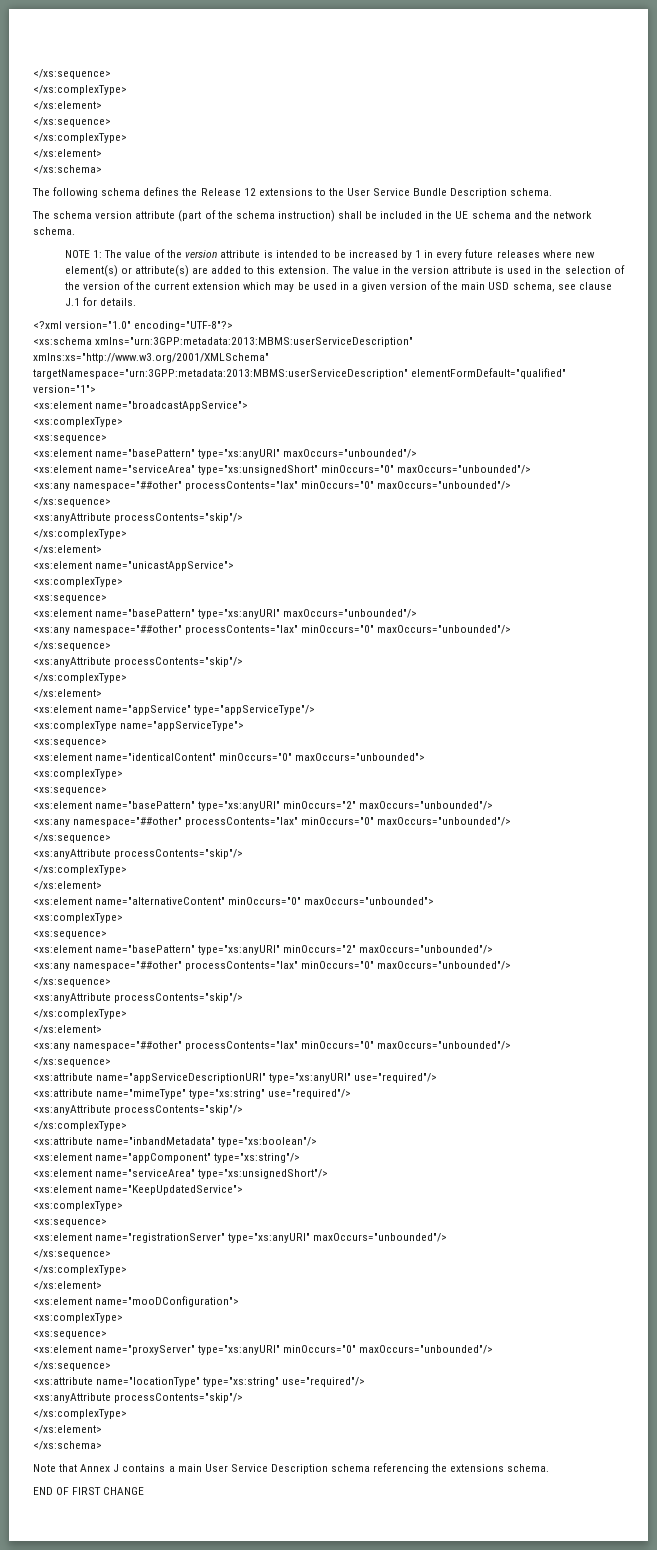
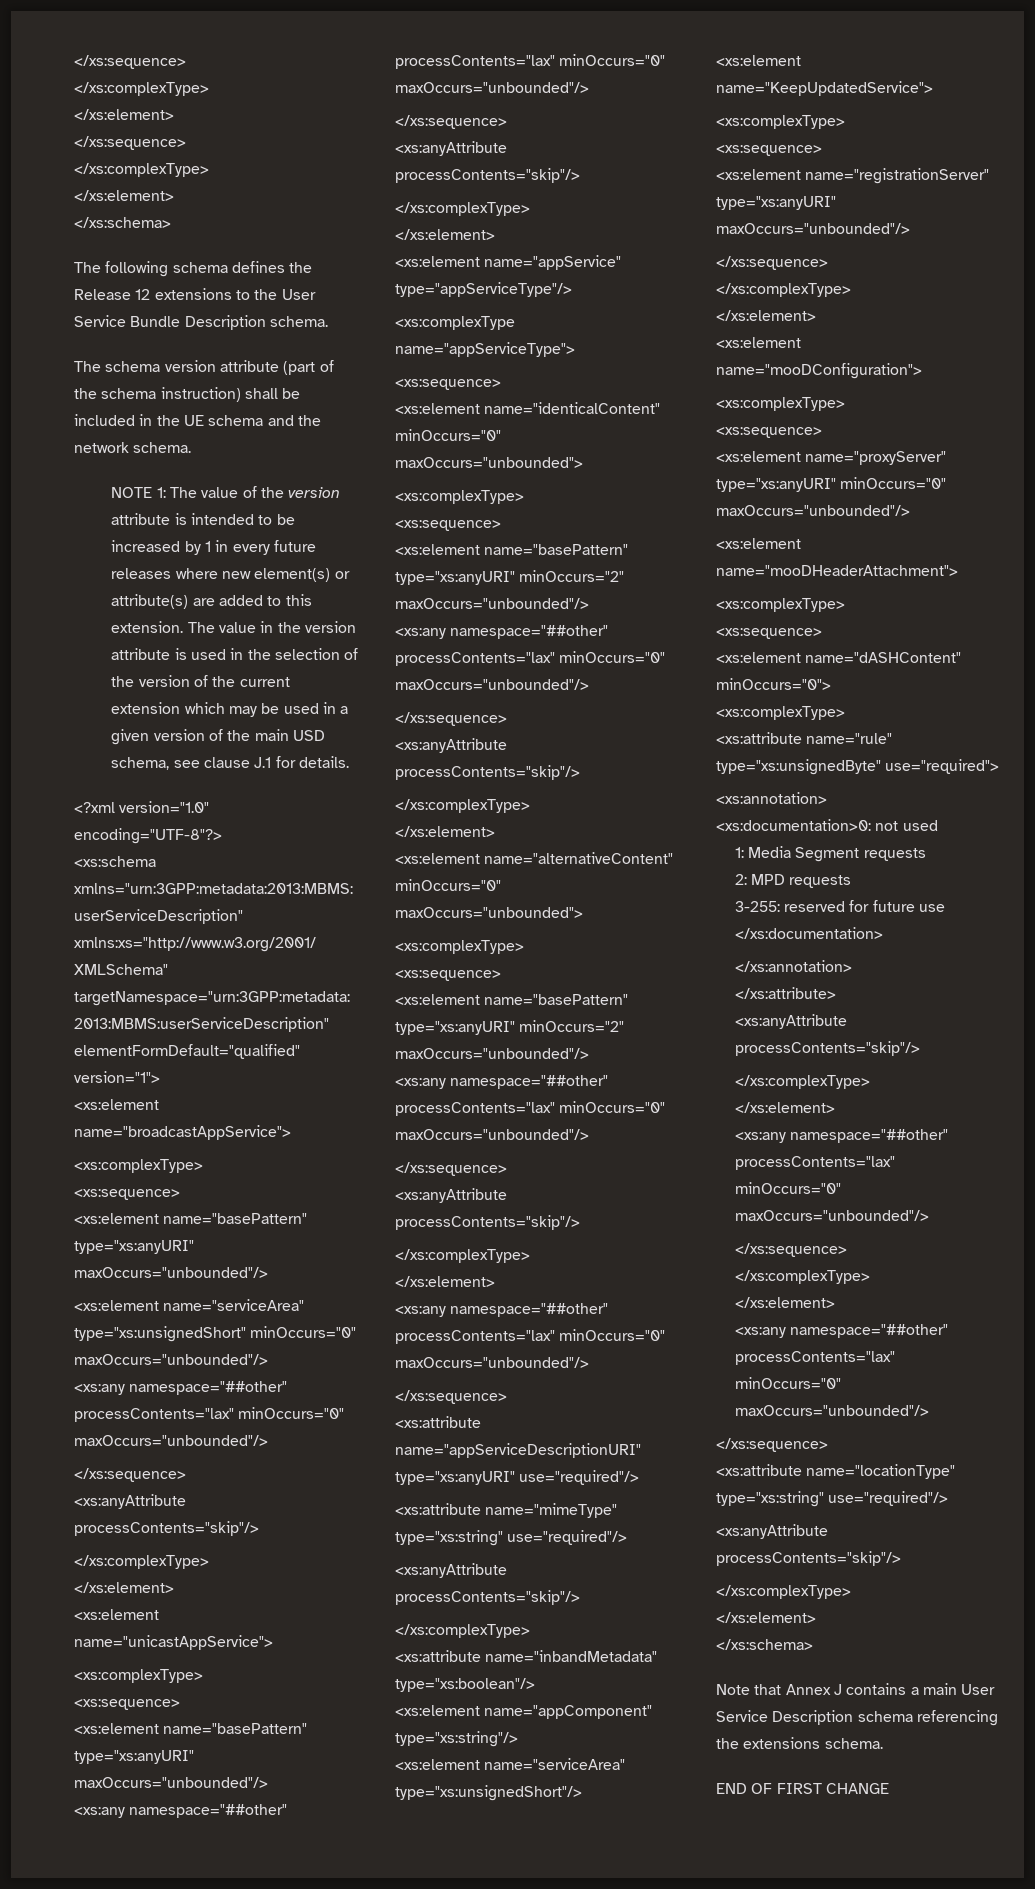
(494, 1349) none -> [716,538,801,549] [716,565,958,576] [716,598,845,612] [716,628,822,639] [716,652,962,663] [716,678,831,690] [716,706,845,720] [716,732,893,744] [716,759,1000,775] [716,792,827,804] [716,819,938,831] [734,846,926,862] [734,874,852,888] [734,900,945,912] [734,927,883,939] [734,960,852,972] [734,987,836,999] [734,1014,847,1029] [734,1041,920,1056] [734,1075,870,1089] [734,1102,835,1113] [734,1129,948,1143] [734,1156,895,1170] [734,1182,841,1194] [734,1210,929,1221] [734,1243,847,1257] [734,1270,870,1284] [734,1297,835,1308] [734,1324,948,1338] [734,1351,895,1365] [734,1377,841,1389] [734,1405,929,1416] // <xs:element name="mooDHeaderAttachment"> // <xs:complexType> // <xs:sequence> // <xs:element name="dASHContent" minOccurs="0"> // <xs:complexType> // <xs:attribute name="rule" type="xs:unsignedByte" use="required"> // <xs:annotation> // <xs:documentation>0: not used // 1: Media Segment requests // 2: MPD requests // 3-255: reserved for future use </xs:documentation> // </xs:annotation> // </xs:attribute> // <xs:anyAttribute processContents="skip"/> // </xs:complexType> // </xs:element> // <xs:any namespace="##other" processContents="lax" minOccurs="0" maxOccurs="unbounded"/> // </xs:sequence> // </xs:complexType> // </xs:element> // <xs:any namespace="##other" processContents="lax" minOccurs="0" maxOccurs="unbounded"/>

